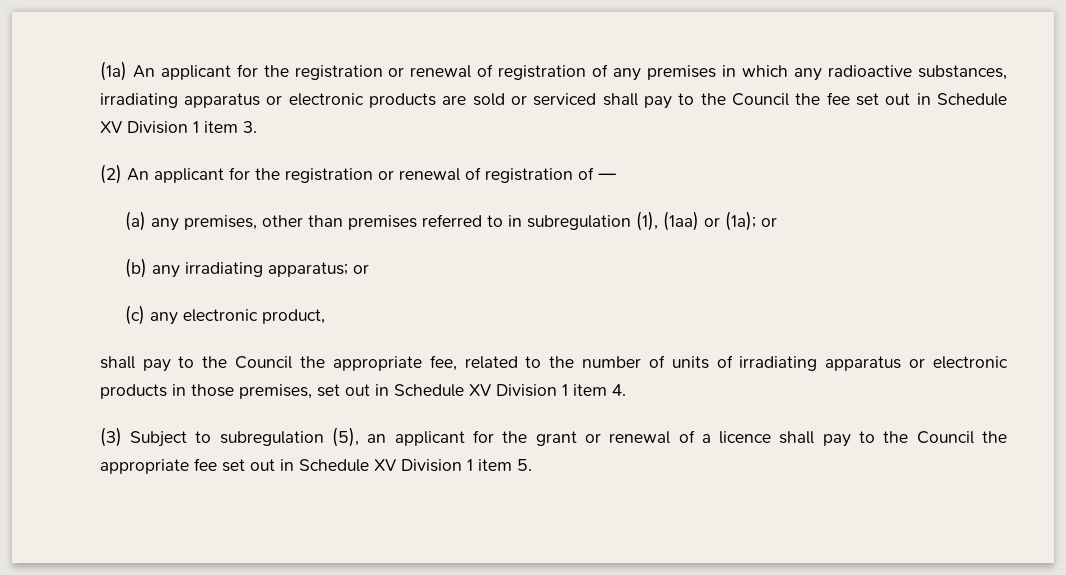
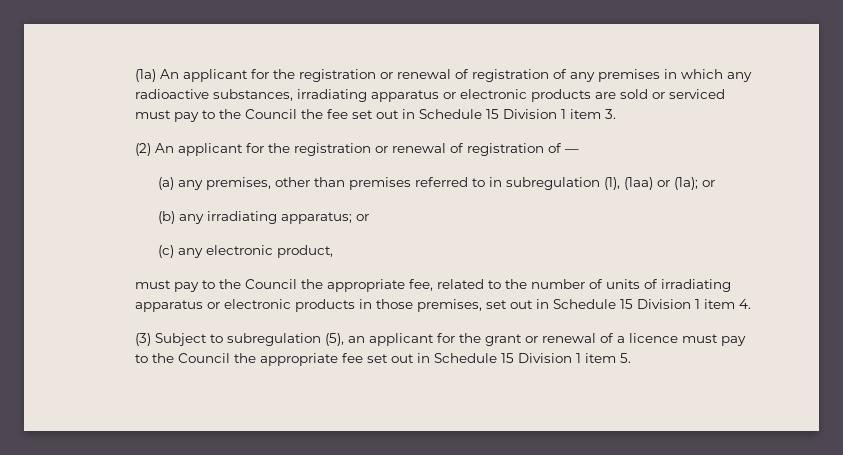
[602,93,638,106] shall -> [135,110,172,119] must
[99,121,122,133] XV -> [486,109,500,119] 15
[99,356,135,369] shall -> [135,280,172,289] must
[468,384,491,396] XV -> [620,299,634,309] 15
[779,431,815,444] shall -> [682,334,719,343] must
[373,459,396,471] XV -> [501,353,515,363] 15

